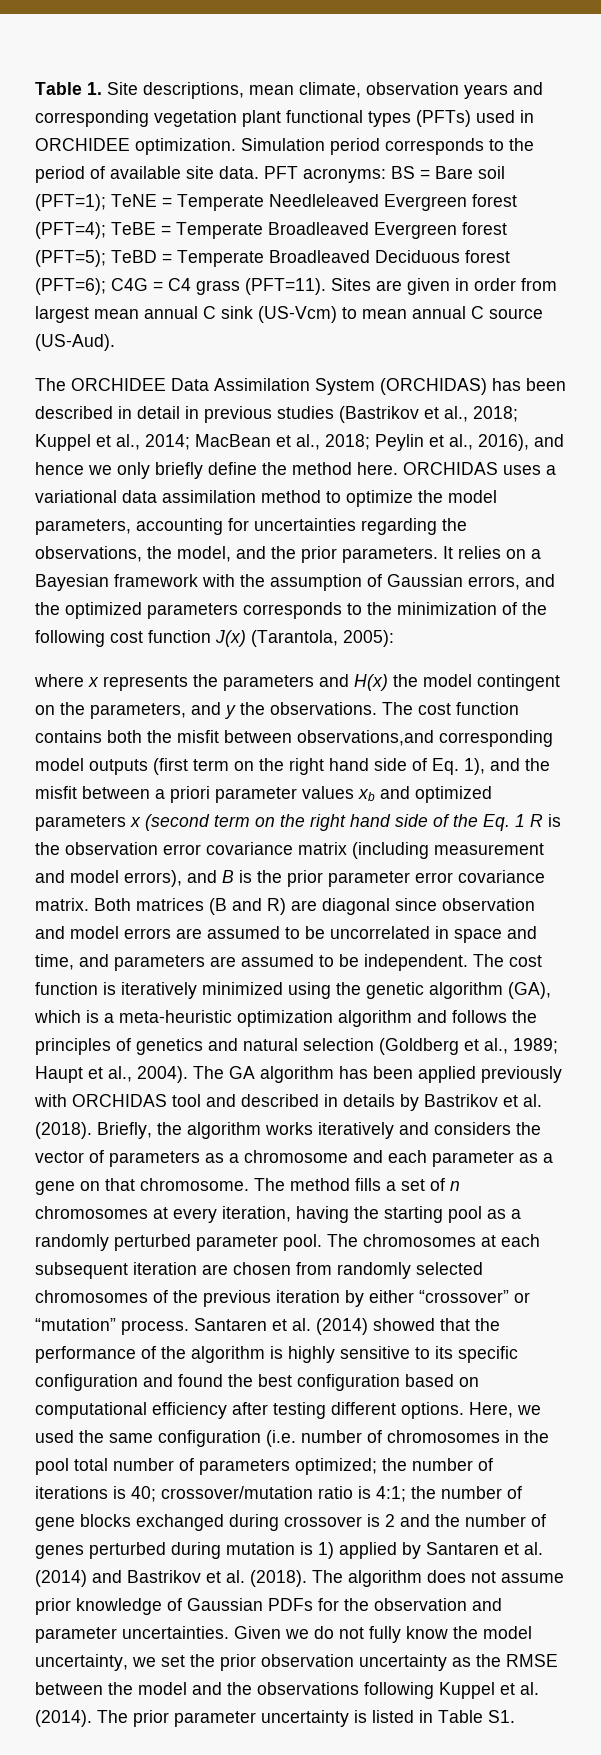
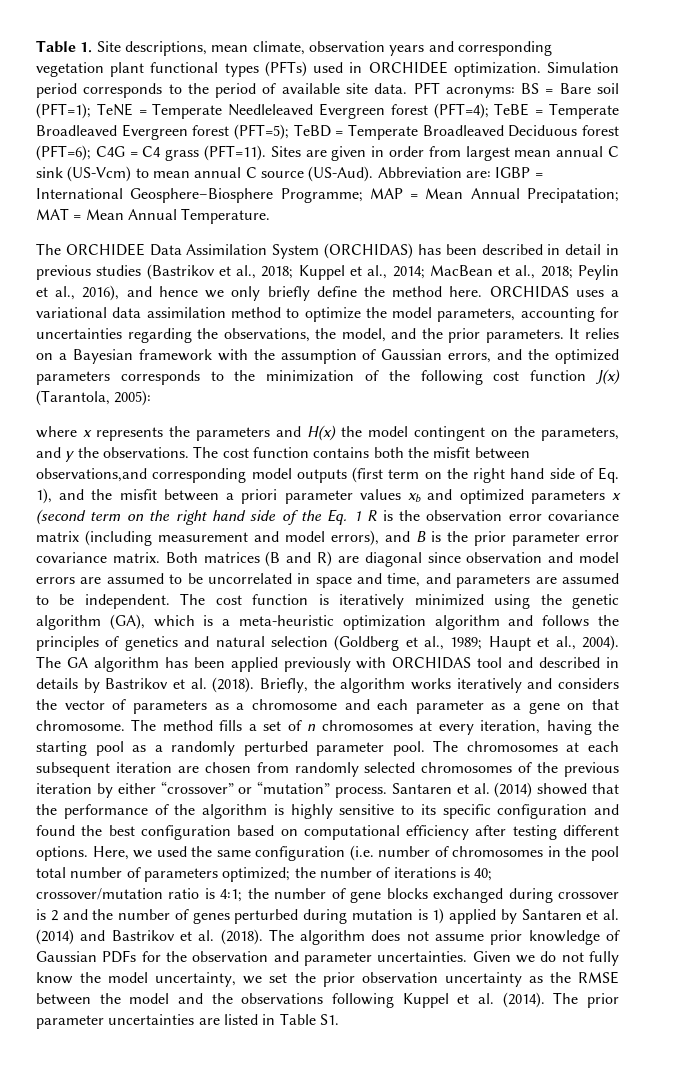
(115, 342) none -> [377,167,543,178] [36,188,619,203] [36,208,271,224] Abbreviation are: IGBP = International Geosphere–Biosphere Programme; MAP = Mean Annual Precipatation; MAT = Mean Annual Temperature.
[261,1710,367,1727] uncertainty is -> [108,1014,220,1025] uncertainties are

